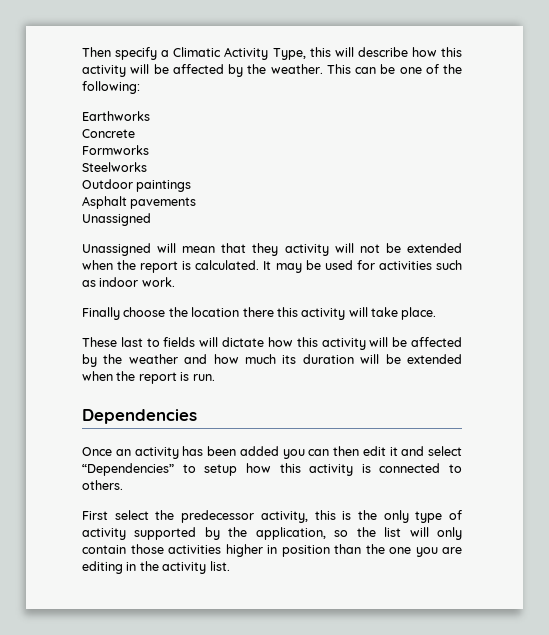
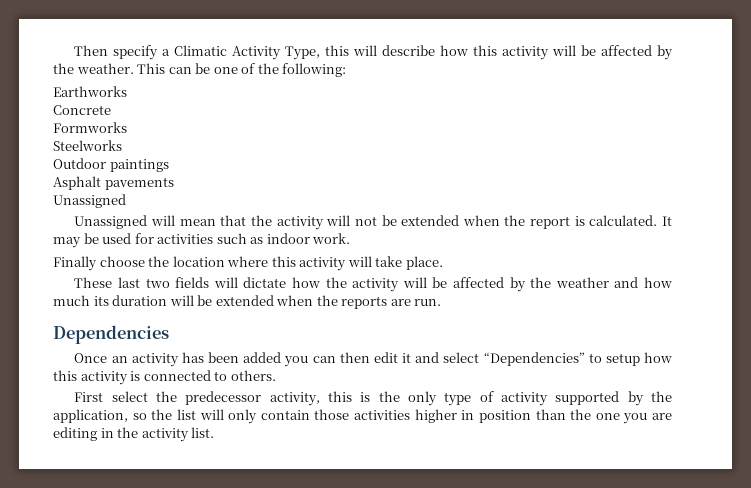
[252,243,279,256] they -> [251,215,273,226] the
[242,307,274,317] there -> [227,256,269,267] where
[146,338,160,347] to -> [145,278,170,288] two
[296,337,318,347] this -> [325,277,347,288] the
[138,372,190,384] report is -> [341,296,411,309] reports are

